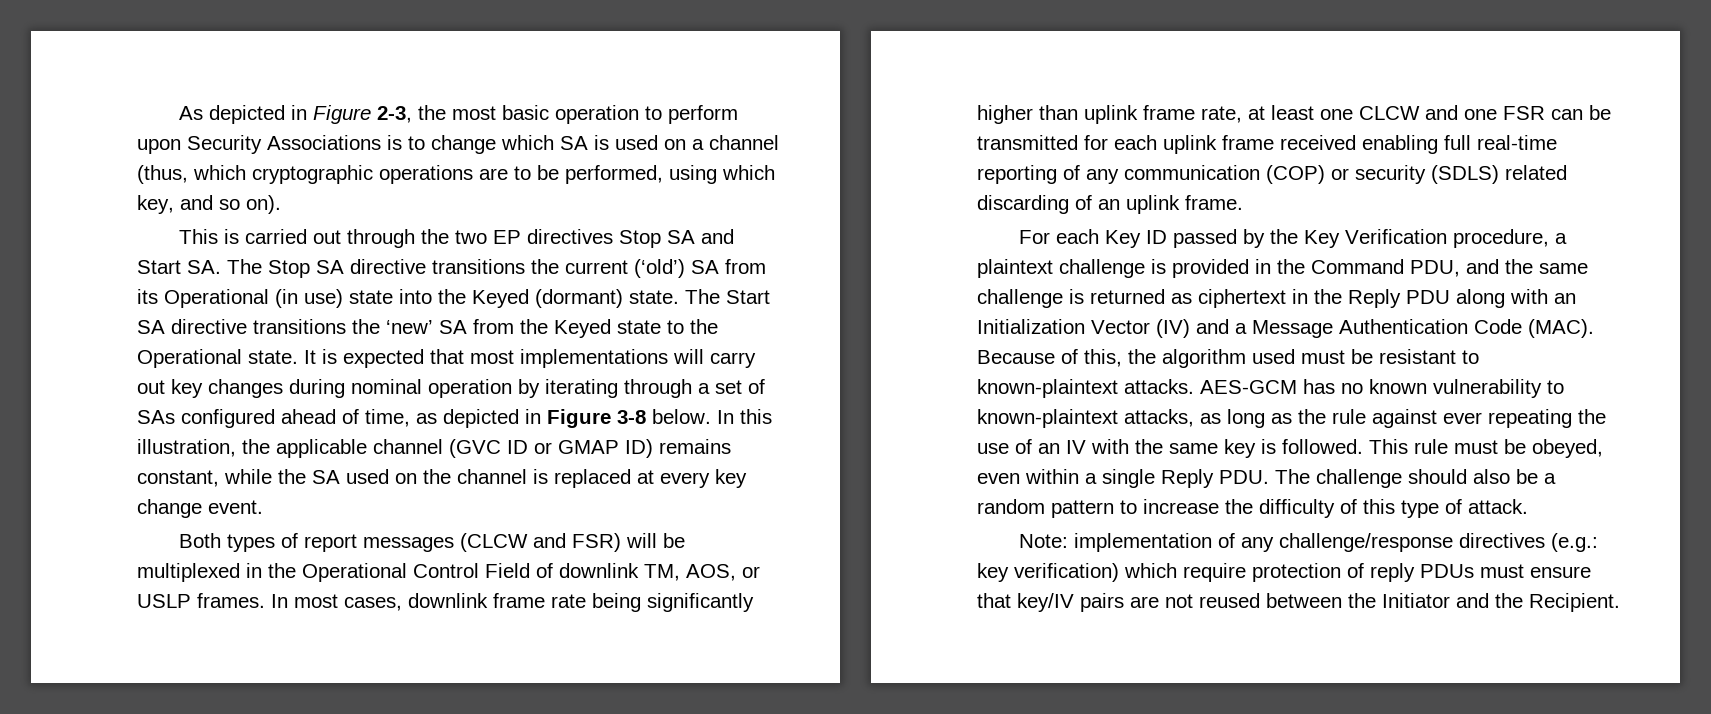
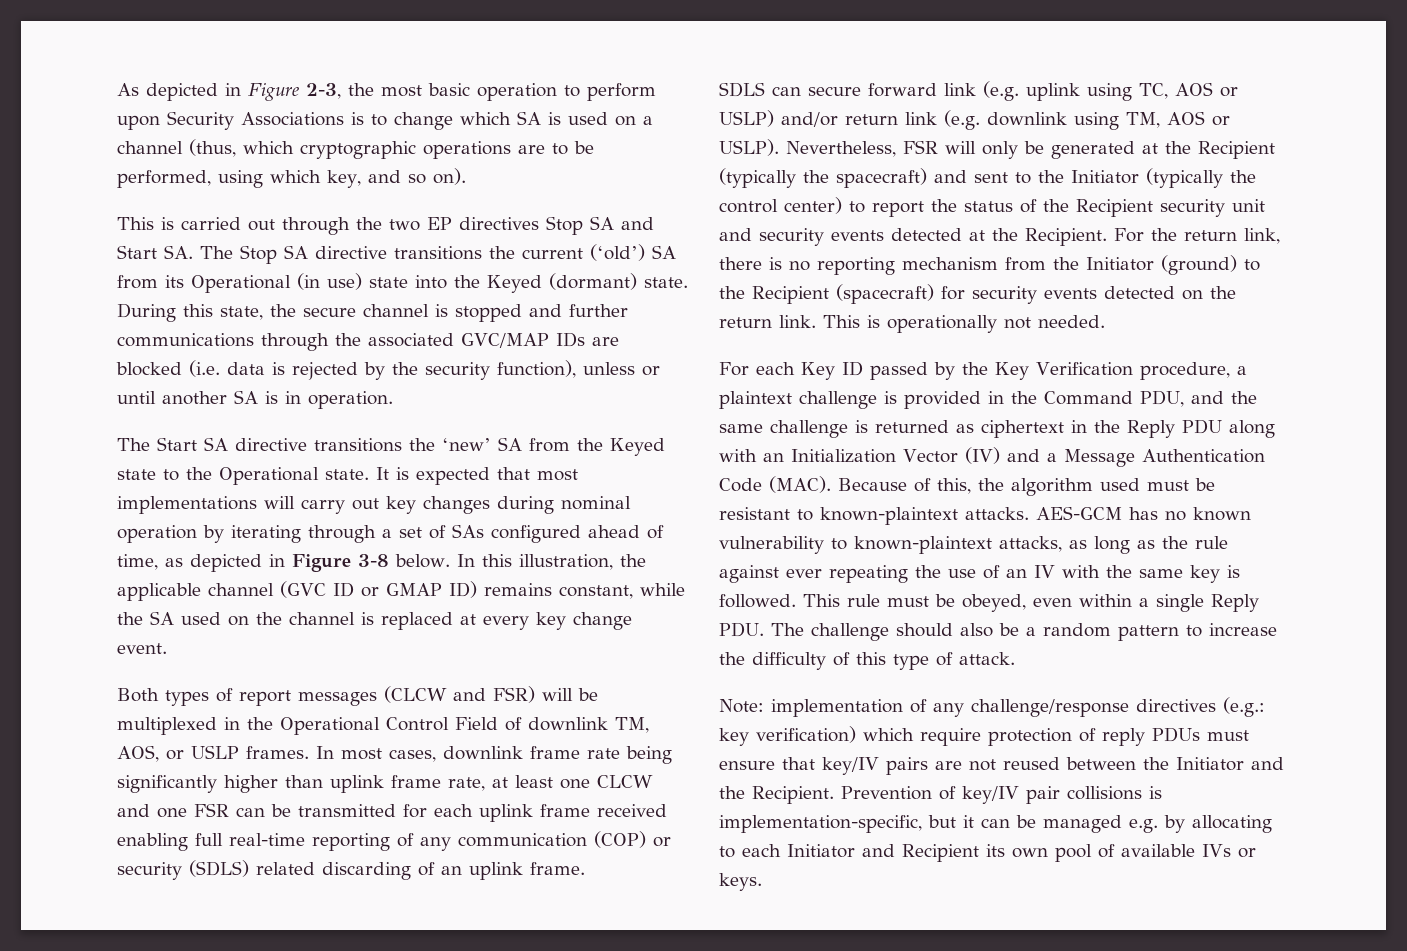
(679, 297) none -> [117,303,628,322] [117,332,619,351] [116,360,660,380] [117,390,393,409] During this state, the secure channel is stopped and further communications through the associated GVC/MAP IDs are blocked (i.e. data is rejected by the security function), unless or until another SA is in operation. //
(1243, 202) none -> [719,81,1238,101] [719,110,1230,130] [719,139,1275,159] [719,168,1256,188] [719,197,1265,217] [719,228,1280,246] [719,255,1260,275] [719,284,1236,304] [719,315,1105,333] // SDLS can secure forward link (e.g. uplink using TC, AOS or USLP) and/or return link (e.g. downlink using TM, AOS or USLP). Nevertheless, FSR will only be generated at the Recipient (typically the spacecraft) and sent to the Initiator (typically the control center) to report the status of the Recipient security unit and security events detected at the Recipient. For the return link, there is no reporting mechanism from the Initiator (ground) to the Recipient (spacecraft) for security events detected on the return link. This is operationally not needed.
(1620, 602) none -> [841,786,1162,804] [719,815,1272,833] [719,844,1256,862] [719,873,762,891] Prevention of key/IV pair collisions is implementation-specific, but it can be managed e.g. by allocating to each Initiator and Recipient its own pool of available IVs or keys.

